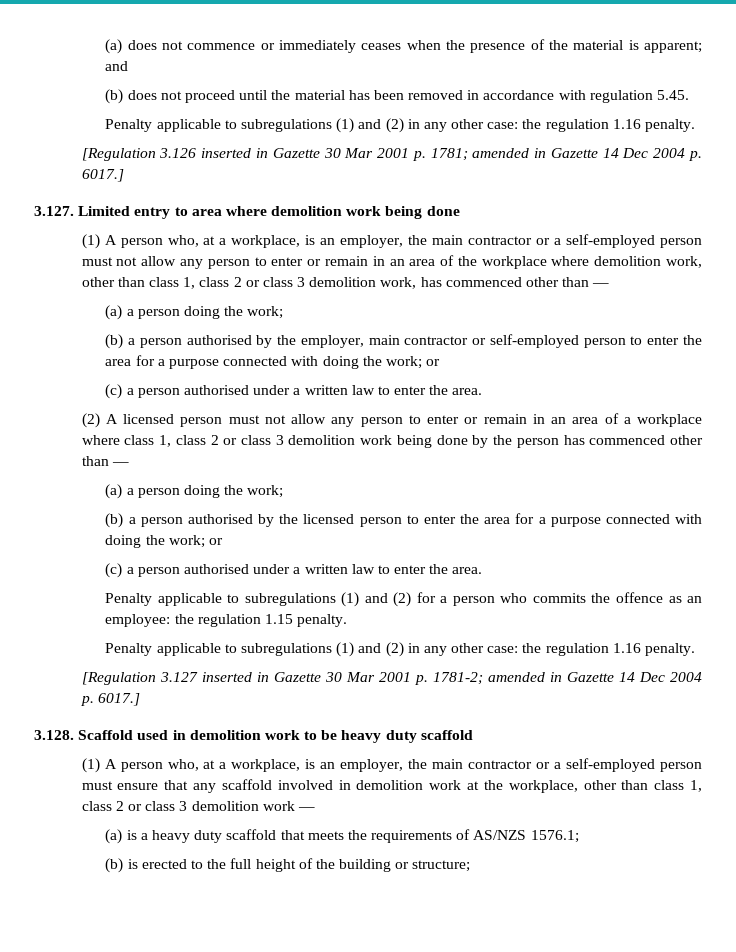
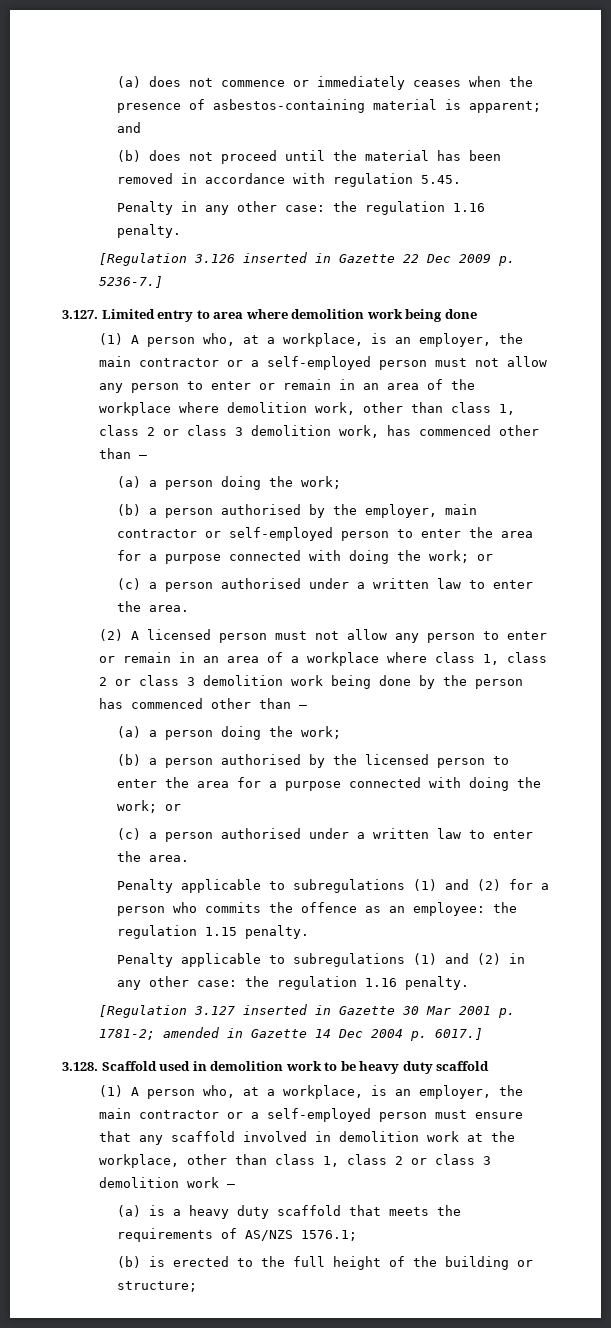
[549,40,569,50] the -> [212,99,365,113] asbestos-containing
[156,118,404,133] applicable to subregulations (1) and (2) -> (173, 208) none
[323,148,702,161] [81,169,124,182] 30 Mar 2001 p. 1781; amended in Gazette 14 Dec 2004 p. 6017.] -> [402,254,515,266] [98,276,163,288] 22 Dec 2009 p. 5236-7.]

